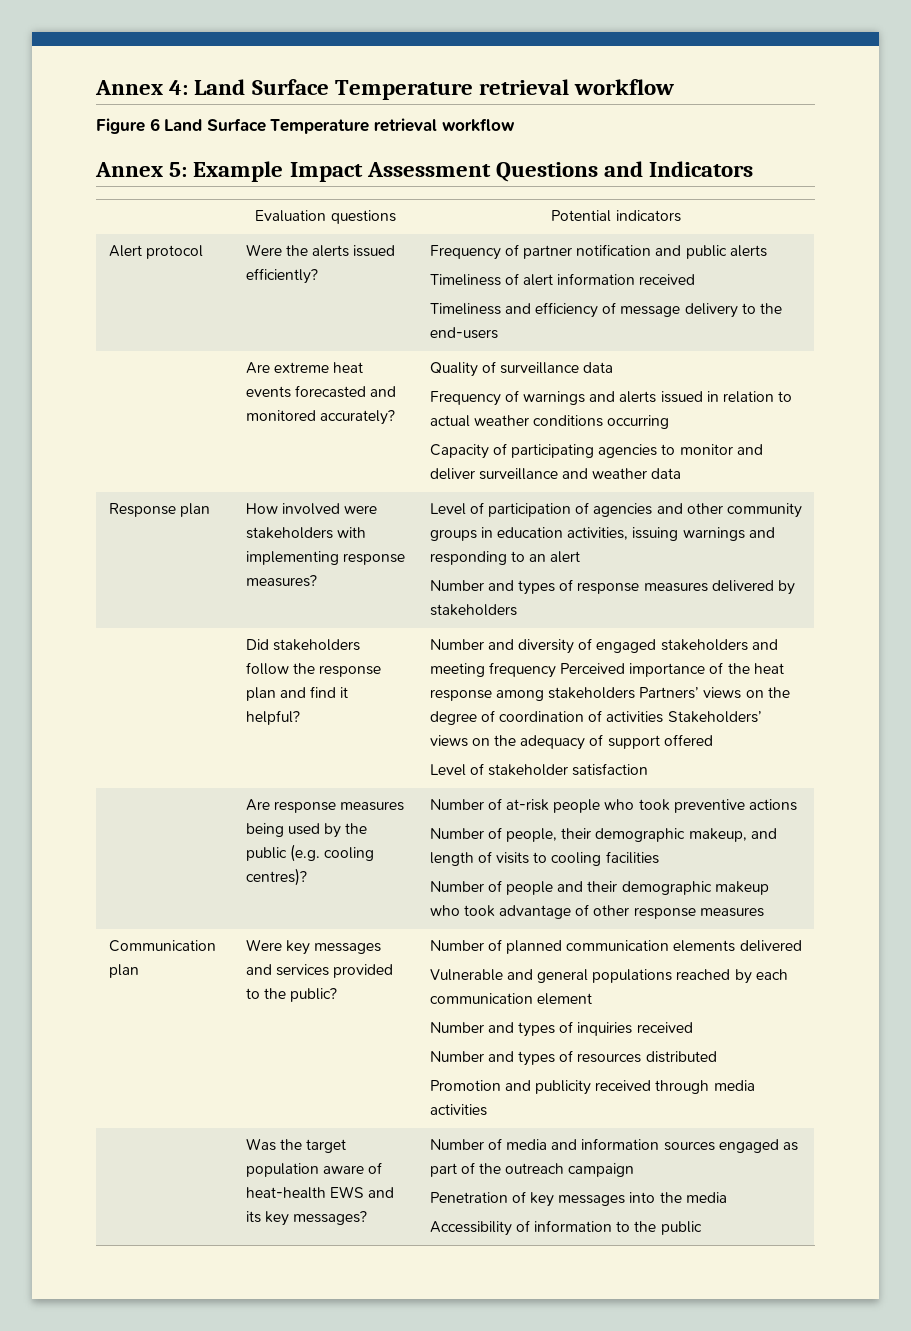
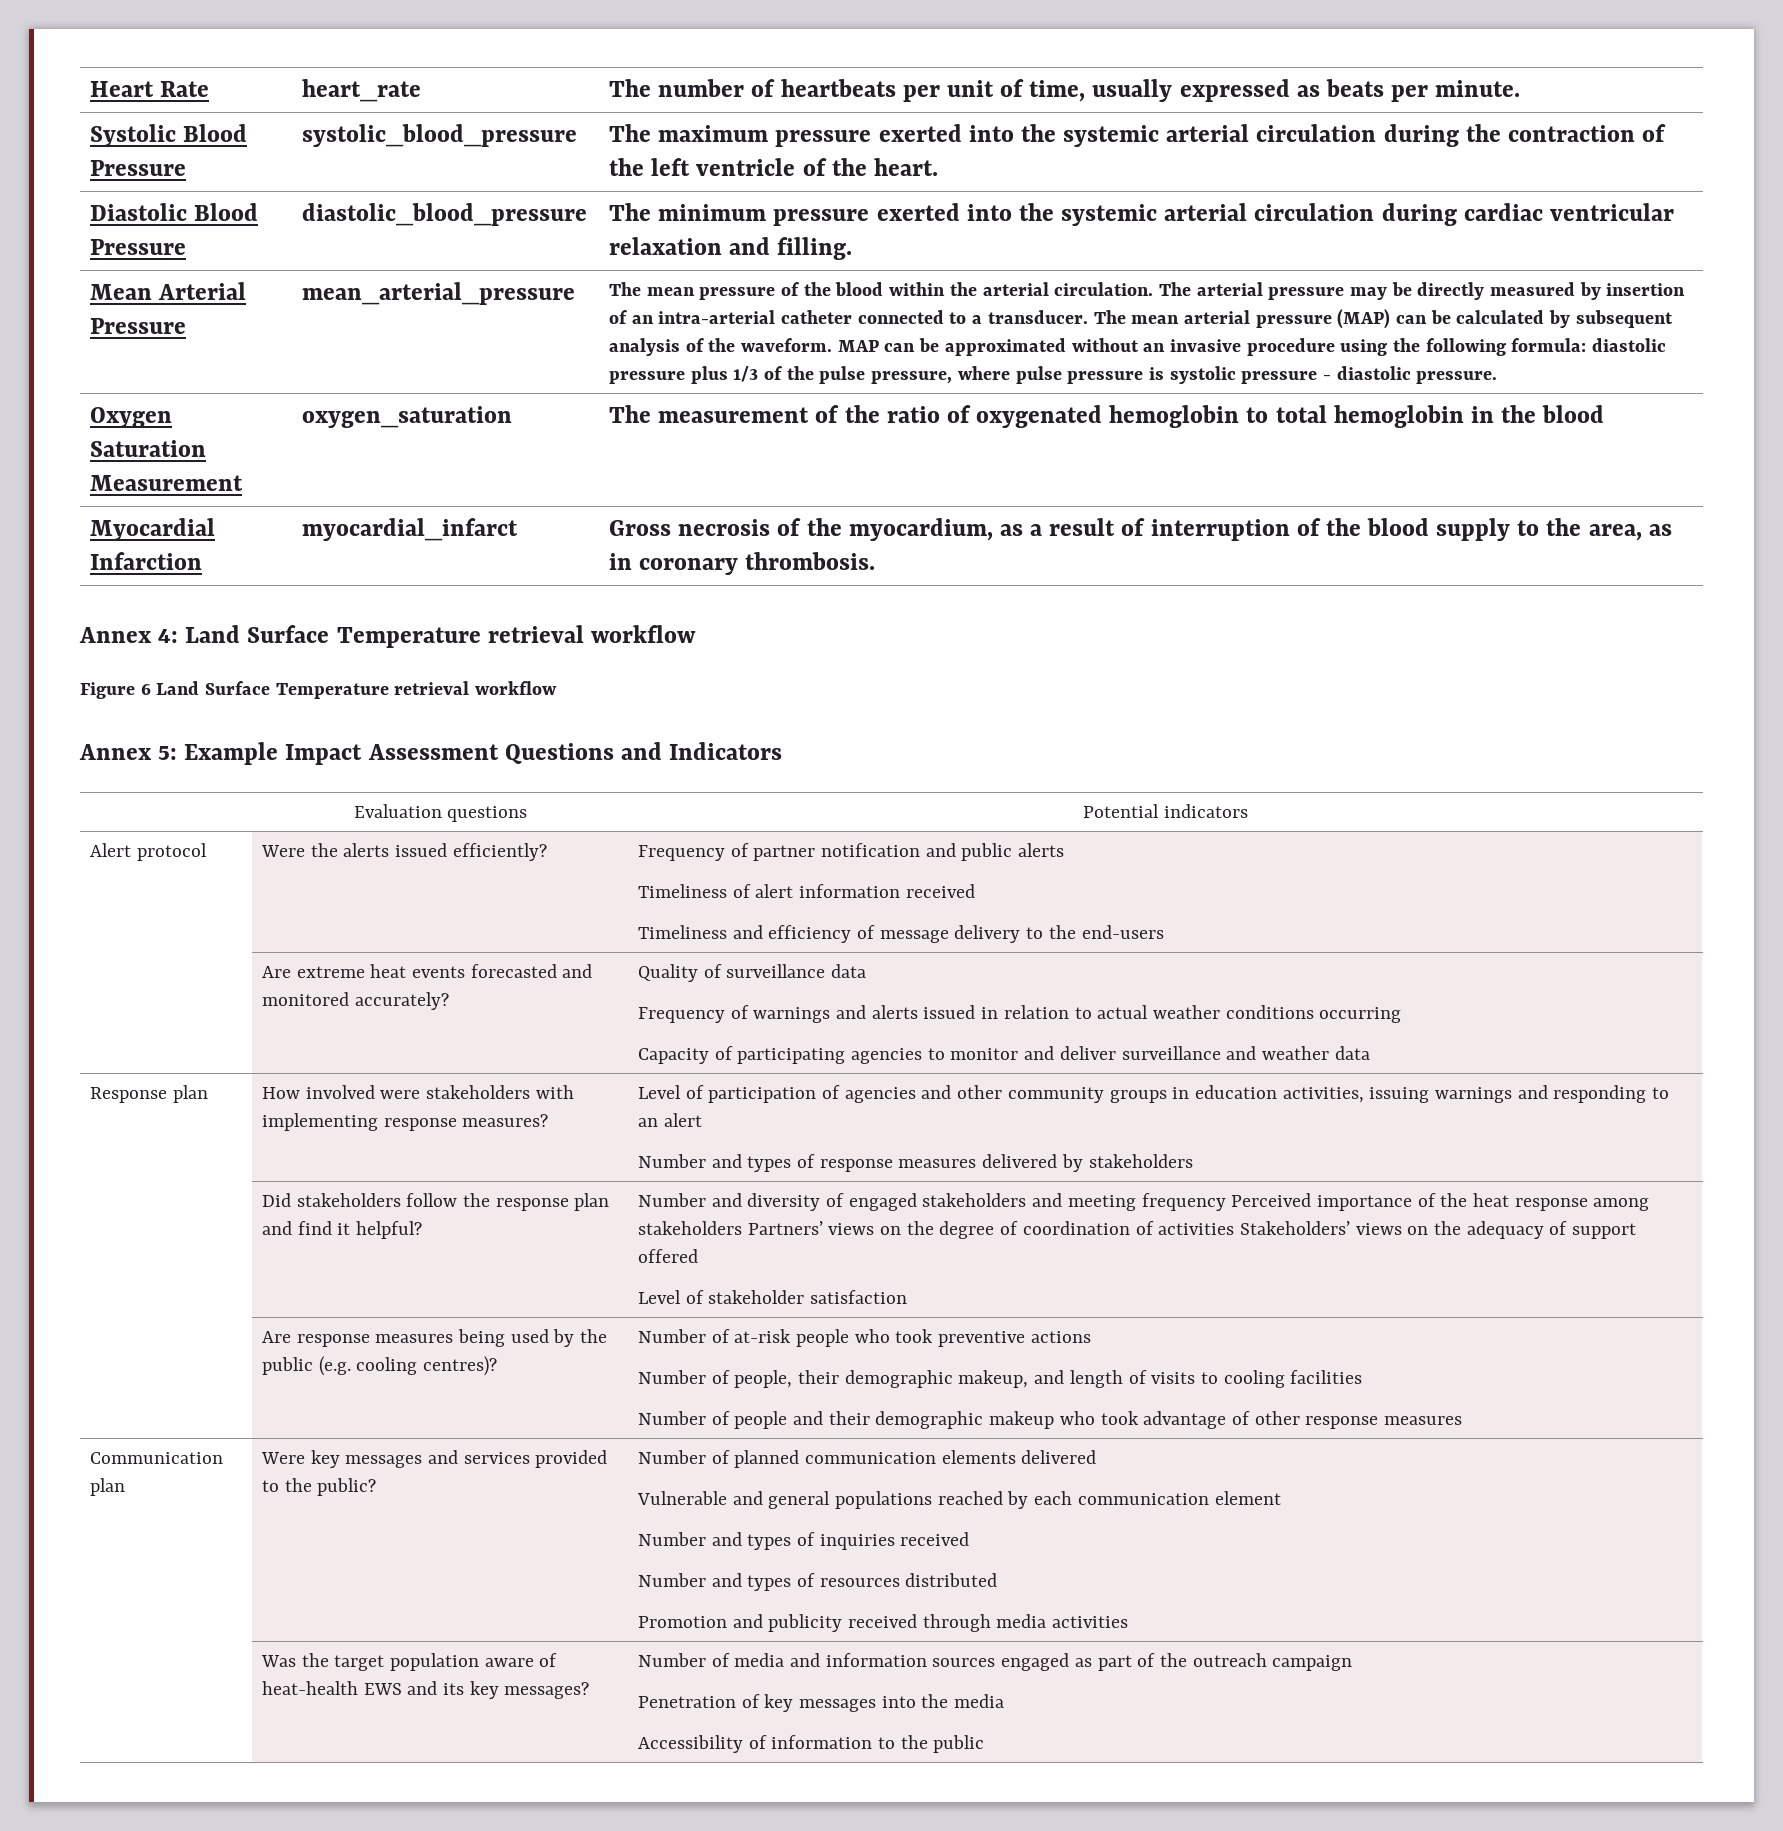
(95, 87) none -> [90,81,210,97] [302,79,422,102] [609,79,1521,102] [90,124,248,147] [90,160,187,176] [302,124,578,147] [609,124,1666,147] [609,158,938,176] [90,203,259,221] [90,239,187,255] [302,203,588,226] [609,203,1674,226] [609,237,853,260] [90,282,247,300] [90,318,187,334] [302,282,576,305] [609,282,1686,300] [609,309,1673,329] [609,338,1666,356] [609,366,1498,384] [90,407,173,428] [90,440,207,457] [90,475,244,491] [302,406,513,428] [609,405,1605,428] [90,518,216,541] [90,552,203,570] [302,518,519,541] [609,518,1672,541] [609,552,876,575] Heart Rate | heart_rate | The number of heartbeats per unit of time, usually expressed as beats per minute. // Systolic Blood Pressure | systolic_blood_pressure | The maximum pressure exerted into the systemic arterial circulation during the contraction of the left ventricle of the heart. // Diastolic Blood Pressure | diastolic_blood_pressure | The minimum pressure exerted into the systemic arterial circulation during cardiac ventricular relaxation and filling. // Mean Arterial Pressure | mean_arterial_pressure | The mean pressure of the blood within the arterial circulation. The arterial pressure may be directly measured by insertion of an intra-arterial catheter connected to a transducer. The mean arterial pressure (MAP) can be calculated by subsequent analysis of the waveform. MAP can be approximated without an invasive procedure using the following formula: diastolic pressure plus 1/3 of the pulse pressure, where pulse pressure is systolic pressure - diastolic pressure. // Oxygen Saturation Measurement | oxygen_saturation | The measurement of the ratio of oxygenated hemoglobin to total hemoglobin in the blood // Myocardial Infarction | myocardial_infarct | Gross necrosis of the myocardium, as a result of interruption of the blood supply to the area, as in coronary thrombosis. //

